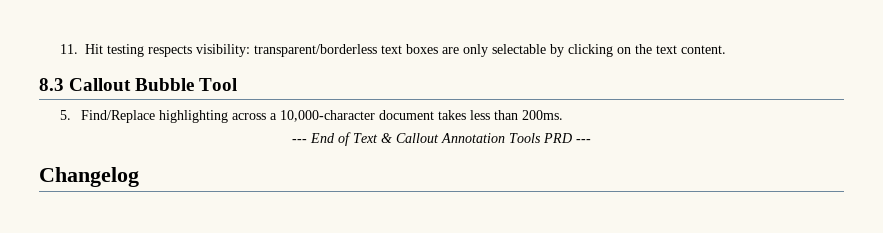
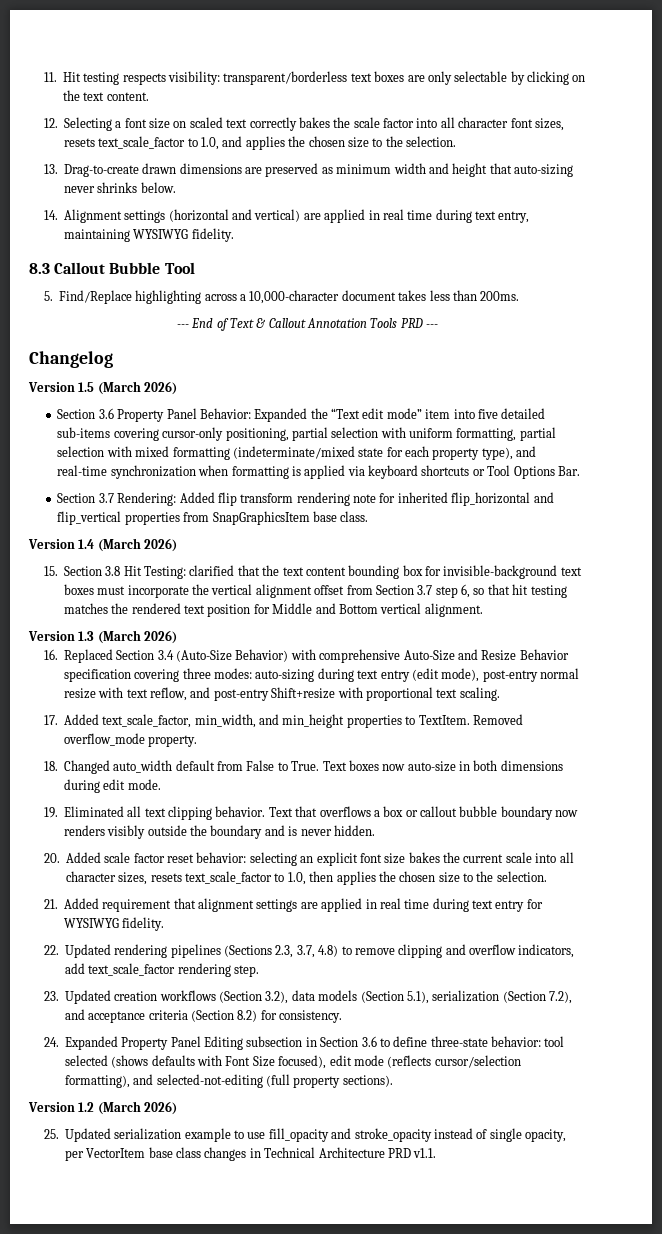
(727, 49) none -> [43,117,564,131] [63,136,457,150] [43,163,574,177] [63,182,176,193] [43,209,530,223] [63,228,234,242] // 12. Selecting a font size on scaled text correctly bakes the scale factor into all character font sizes, resets text_scale_factor to 1.0, and applies the chosen size to the selection. // 13. Drag-to-create drawn dimensions are preserved as minimum width and height that auto-sizing never shrinks below. // 14. Alignment settings (horizontal and vertical) are applied in real time during text entry, maintaining WYSIWYG fidelity.
(139, 177) none -> [28,381,178,395] [57,408,546,422] [57,427,556,441] [57,446,537,460] [57,465,580,479] [57,492,554,506] [57,511,369,525] [28,538,178,552] [43,565,582,579] [63,584,567,598] [63,603,483,617] [28,630,178,644] [43,649,569,663] [63,668,580,682] [63,687,500,701] [43,714,523,728] [63,733,198,747] [43,760,563,774] [63,779,161,793] [43,806,579,820] [63,825,375,839] [43,852,574,866] [65,871,547,885] [43,898,543,912] [63,917,165,931] [43,944,575,958] [64,963,260,977] [43,990,573,1004] [64,1009,343,1023] [43,1036,565,1050] [64,1055,521,1069] [64,1074,393,1088] [28,1101,178,1115] [43,1128,567,1142] [64,1147,437,1161] // Version 1.5 (March 2026) // Section 3.6 Property Panel Behavior: Expanded the “Text edit mode” item into five detailed sub-items covering cursor-only positioning, partial selection with uniform formatting, partial selection with mixed formatting (indeterminate/mixed state for each property type), and real-time synchronization when formatting is applied via keyboard shortcuts or Tool Options Bar. // Section 3.7 Rendering: Added flip transform rendering note for inherited flip_horizontal and flip_vertical properties from SnapGraphicsItem base class. // Version 1.4 (March 2026) // 15. Section 3.8 Hit Testing: clarified that the text content bounding box for invisible-background text boxes must incorporate the vertical alignment offset from Section 3.7 step 6, so that hit testing matches the rendered text position for Middle and Bottom vertical alignment. // Version 1.3 (March 2026) // 16. Replaced Section 3.4 (Auto-Size Behavior) with comprehensive Auto-Size and Resize Behavior specification covering three modes: auto-sizing during text entry (edit mode), post-entry normal resize with text reflow, and post-entry Shift+resize with proportional text scaling. // 17. Added text_scale_factor, min_width, and min_height properties to TextItem. Removed overflow_mode property. // 18. Changed auto_width default from False to True. Text boxes now auto-size in both dimensions during edit mode. // 19. Eliminated all text clipping behavior. Text that overflows a box or callout bubble boundary now renders visibly outside the boundary and is never hidden. // 20. Added scale factor reset behavior: selecting an explicit font size bakes the current scale into all character sizes, resets text_scale_factor to 1.0, then applies the chosen size to the selection. // 21. Added requirement that alignment settings are applied in real time during text entry for WYSIWYG fidelity. // 22. Updated rendering pipelines (Sections 2.3, 3.7, 4.8) to remove clipping and overflow indicators, add text_scale_factor rendering step. // 23. Updated creation workflows (Section 3.2), data models (Section 5.1), serialization (Section 7.2), and acceptance criteria (Section 8.2) for consistency. // 24. Expanded Property Panel Editing subsection in Section 3.6 to define three-state behavior: tool selected (shows defaults with Font Size focused), edit mode (reflects cursor/selection formatting), and selected-not-editing (full property sections). // Version 1.2 (March 2026) // 25. Updated serialization example to use fill_opacity and stroke_opacity instead of single opacity, per VectorItem base class changes in Technical Architecture PRD v1.1.

